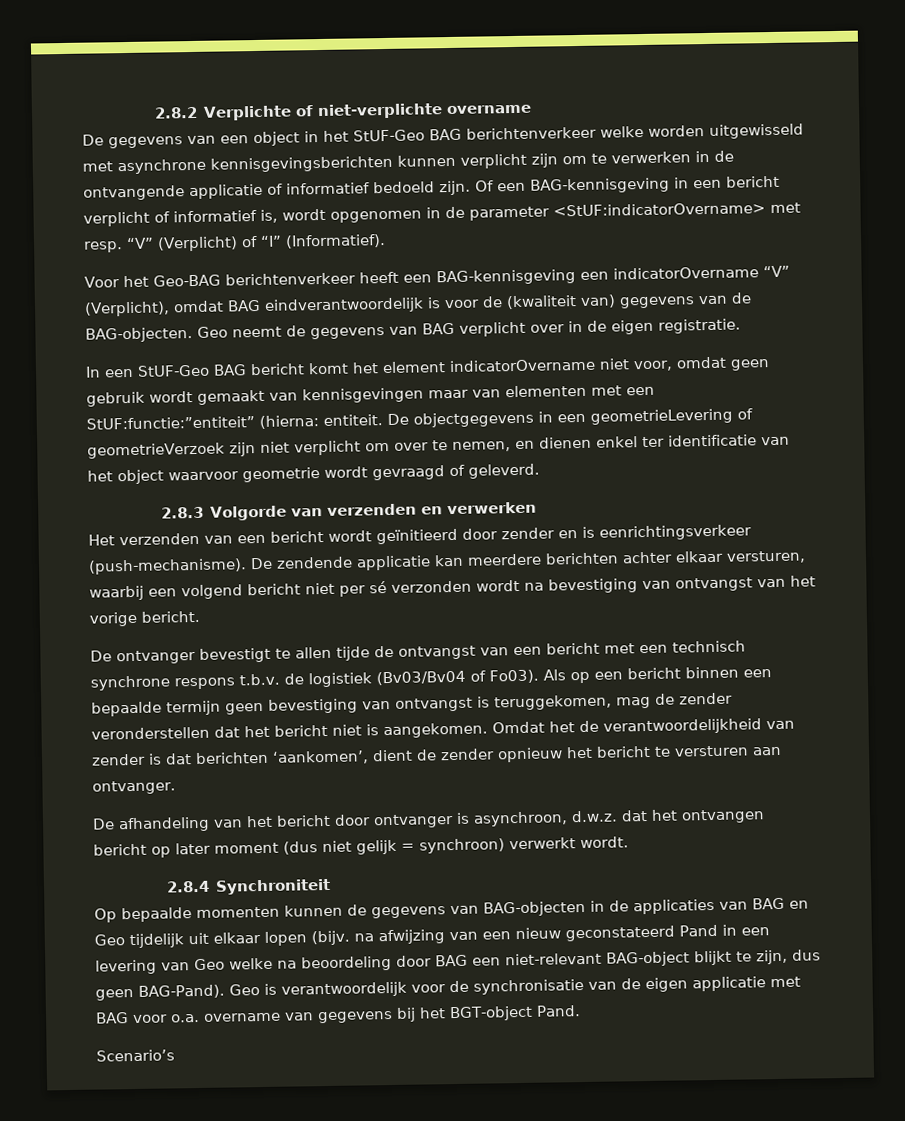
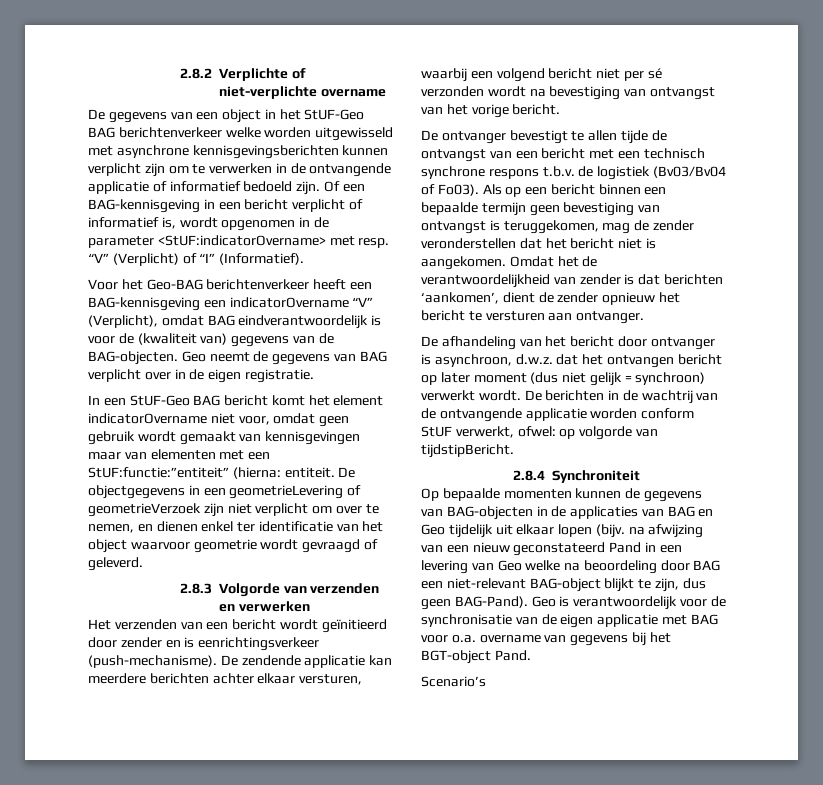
(629, 842) none -> [524,390,719,404] [421,408,695,422] [421,426,658,440] [421,444,514,458] De berichten in de wachtrij van de ontvangende applicatie worden conform StUF verwerkt, ofwel: op volgorde van tijdstipBericht.

